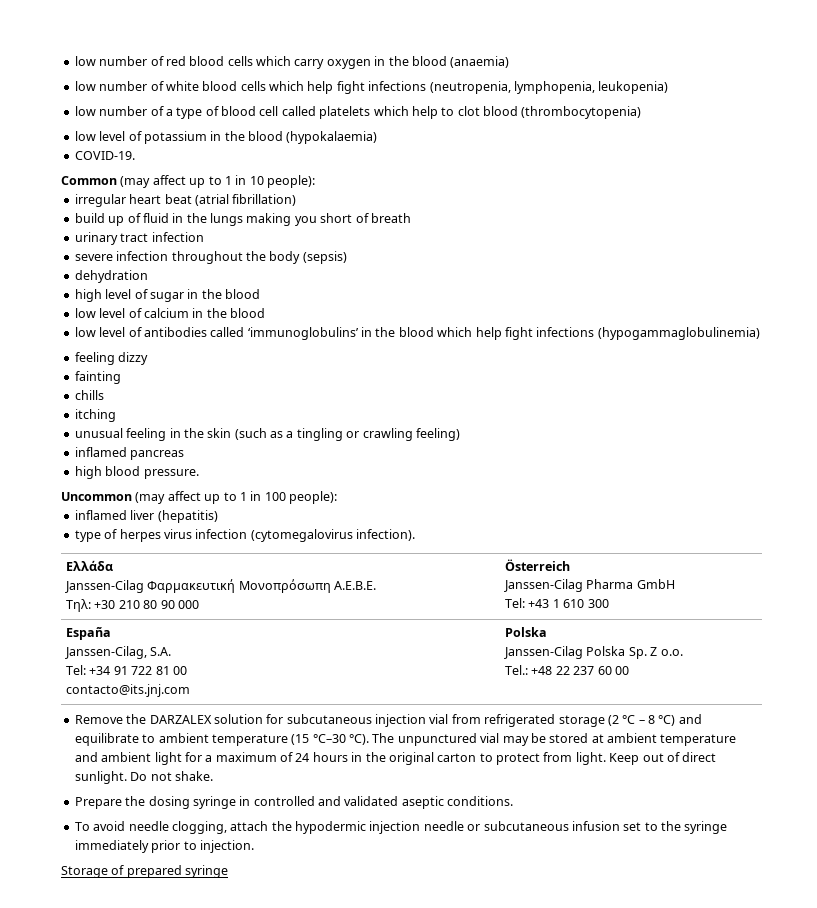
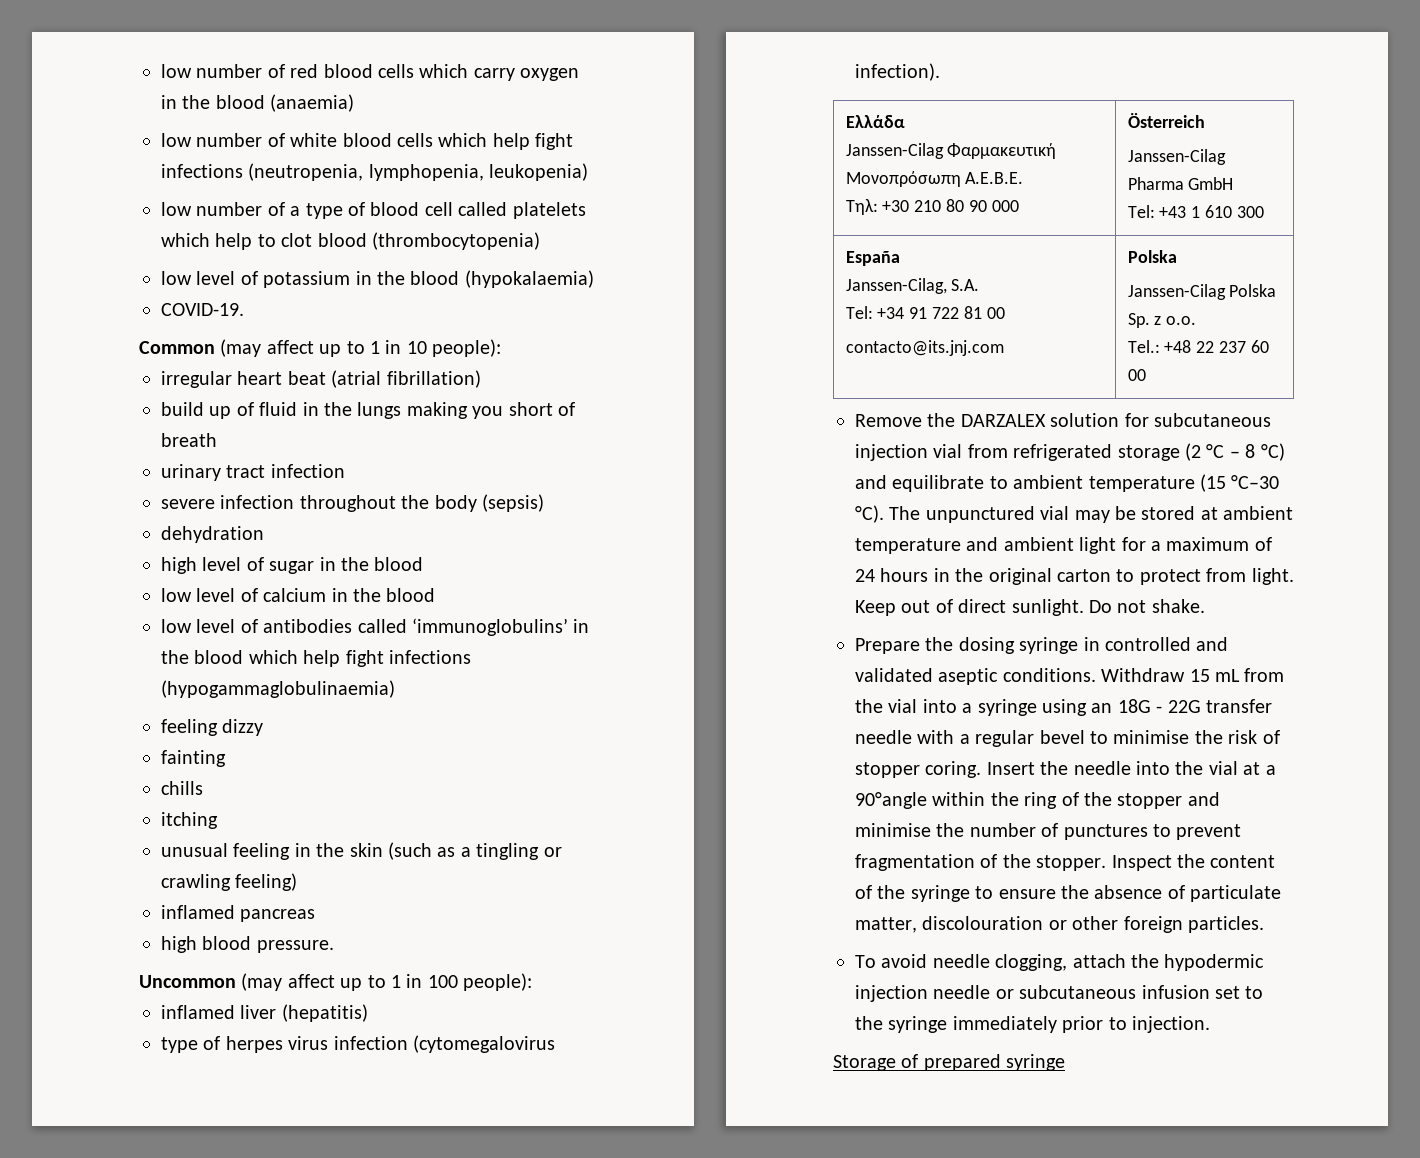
[597,327,760,340] (hypogammaglobulinemia) -> [161,680,395,698] (hypogammaglobulinaemia)
[650,647,658,656] Z -> [1154,316,1162,325] z
(514, 801) none -> [1101,668,1285,682] [855,699,1272,716] [855,730,1280,747] [855,761,1276,778] [855,792,1220,809] [855,823,1242,840] [855,854,1276,871] [855,885,1282,902] [855,916,1264,933] Withdraw 15 mL from the vial into a syringe using an 18G - 22G transfer needle with a regular bevel to minimise the risk of stopper coring. Insert the needle into the vial at a 90°angle within the ring of the stopper and minimise the number of punctures to prevent fragmentation of the stopper. Inspect the content of the syringe to ensure the absence of particulate matter, discolouration or other foreign particles.

